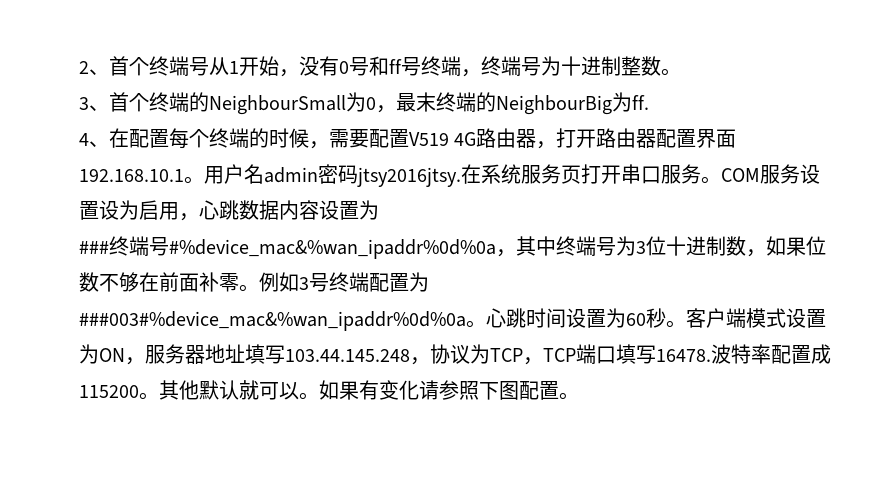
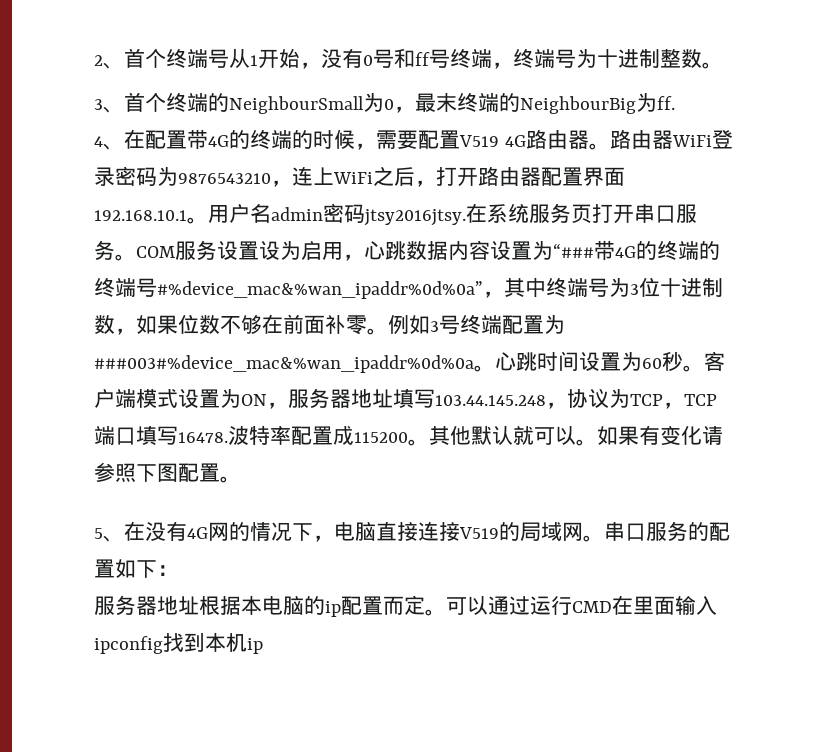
[169,128,209,149] 每个 -> [187,129,250,150] 带4G的
(537, 138) none -> [588,129,733,150] [94,166,415,187] 。路由器WiFi登录密码为9876543210，连上WiFi之后
[79,236,496,259] // ###终端号#%device_mac&%wan_ipaddr%0d%0a -> [553,240,720,261] [94,278,483,299] “###带4G的终端的终端号#%device_mac&%wan_ipaddr%0d%0a”
(579, 396) none -> [94,521,730,542] [94,559,178,578] [94,595,717,617] [94,632,263,654] // 5、在没有4G网的情况下，电脑直接连接V519的局域网。串口服务的配置如下： // 服务器地址根据本电脑的ip配置而定。可以通过运行CMD在里面输入ipconfig找到本机ip

